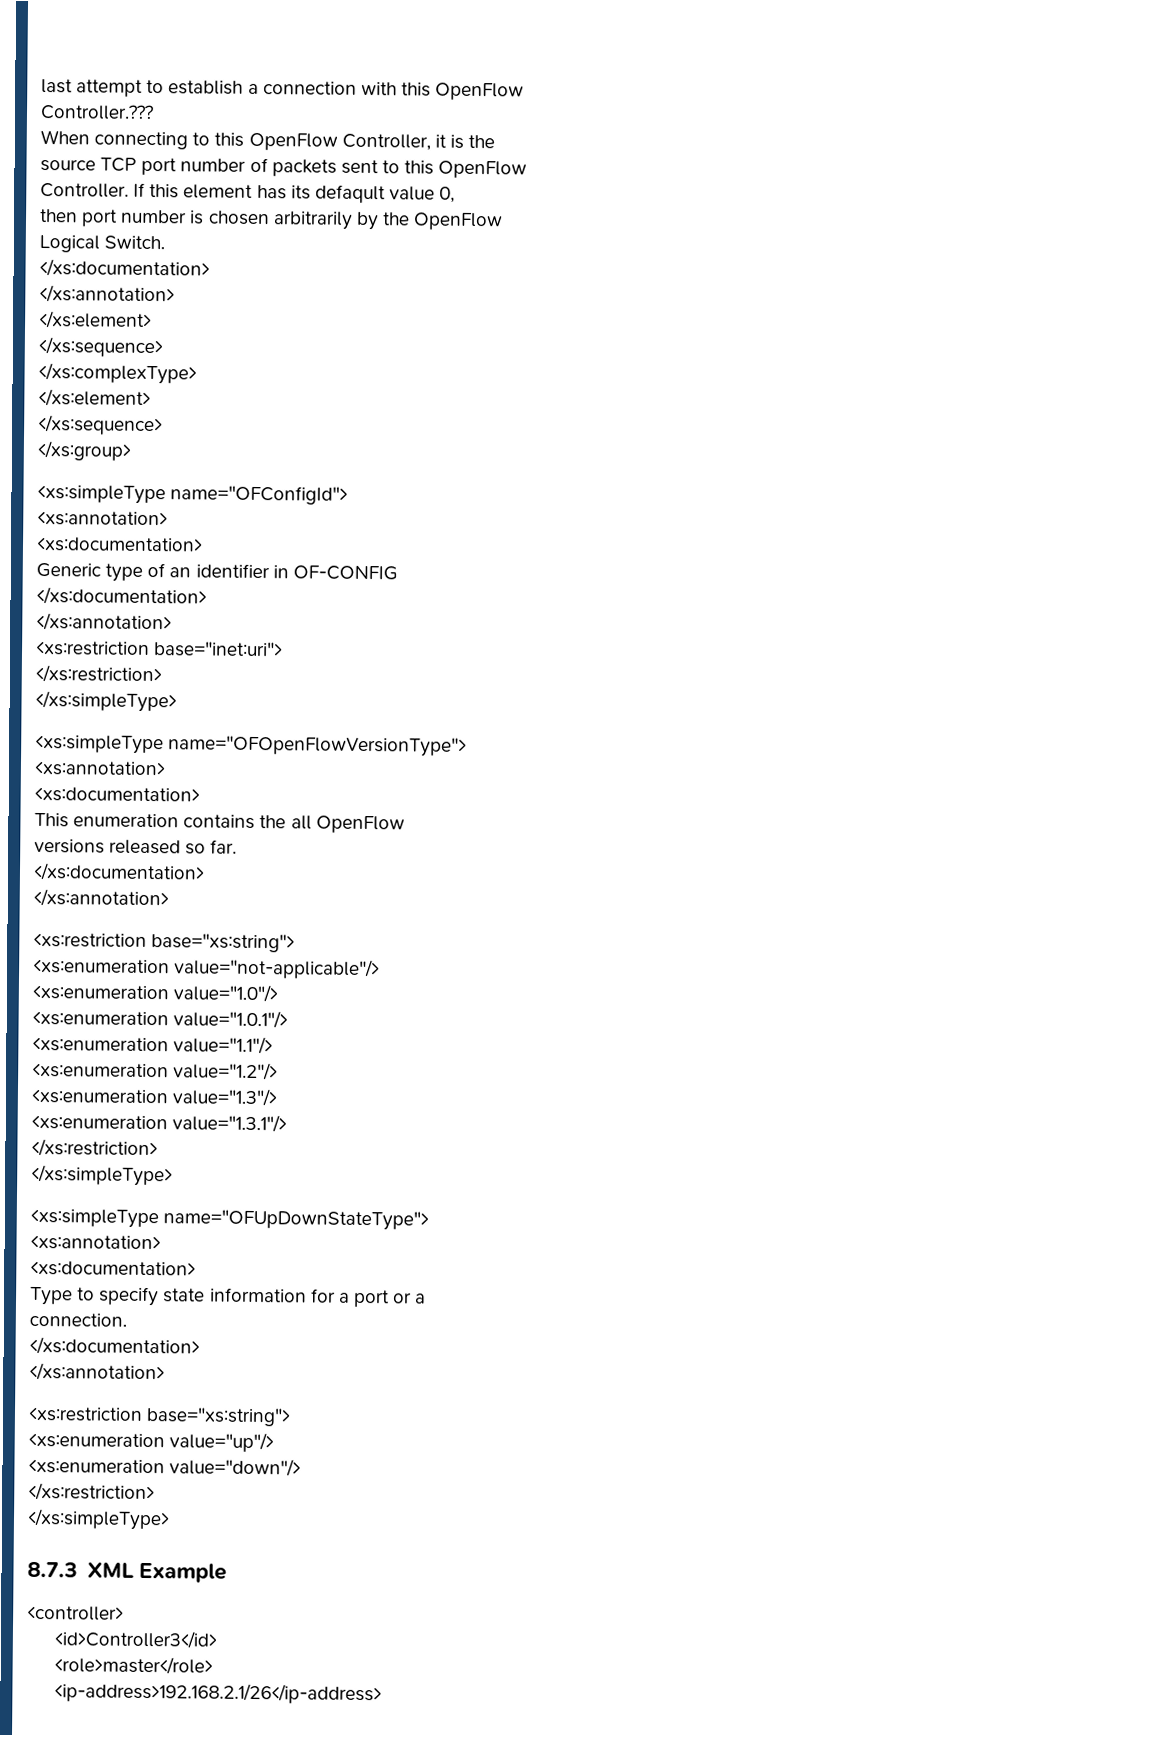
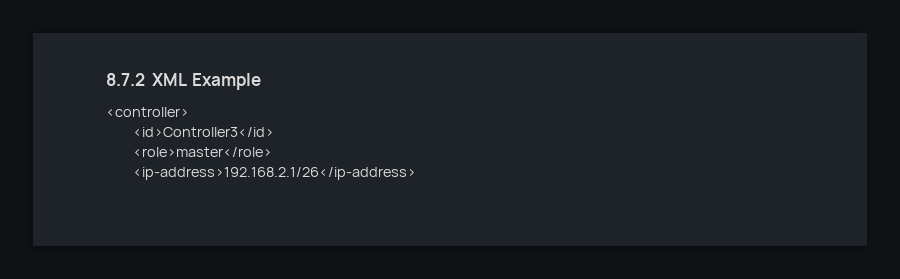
[41,78,525,101] [40,103,154,121] [40,129,496,151] [40,157,528,179] [40,182,456,204] [39,208,504,231] [39,234,166,253] [39,258,210,278] [39,284,175,304] [39,310,152,330] [38,336,163,358] [38,362,197,385] [38,388,151,408] [38,414,163,436] [37,440,131,461] [37,484,349,505] [37,510,168,527] [36,536,203,553] [36,562,398,582] [36,586,207,606] [36,612,172,632] [35,640,284,658] [35,664,162,684] [35,690,177,713] [35,734,468,757] [34,760,166,777] [34,786,200,803] [34,812,405,834] [34,838,238,855] [33,862,205,882] [33,888,169,908] [33,932,296,953] [33,958,381,980] [32,984,279,1003] [32,1010,289,1029] [32,1036,274,1055] [32,1062,279,1081] [31,1088,278,1107] [31,1114,288,1133] [31,1138,158,1158] [31,1164,173,1187] [30,1208,430,1231] [30,1234,161,1251] [30,1260,196,1277] [29,1286,427,1308] [29,1312,127,1327] [29,1336,200,1356] [29,1362,165,1382] [28,1406,292,1427] [28,1432,275,1453] [28,1458,302,1477] [28,1482,155,1502] [27,1508,170,1531] [27,1561,78,1578] last attempt to establish a connection with this OpenFlow // Controller.??? // When connecting to this OpenFlow Controller, it is the // source TCP port number of packets sent to this OpenFlow // Controller. If this element has its defaqult value 0, // then port number is chosen arbitrarily by the OpenFlow // Logical Switch. // </xs:documentation> // </xs:annotation> // </xs:element> // </xs:sequence> // </xs:complexType> // </xs:element> // </xs:sequence> // </xs:group> // <xs:simpleType name="OFConfigId"> // <xs:annotation> // <xs:documentation> // Generic type of an identifier in OF-CONFIG // </xs:documentation> // </xs:annotation> // <xs:restriction base="inet:uri"> // </xs:restriction> // </xs:simpleType> // <xs:simpleType name="OFOpenFlowVersionType"> // <xs:annotation> // <xs:documentation> // This enumeration contains the all OpenFlow // versions released so far. // </xs:documentation> // </xs:annotation> // <xs:restriction base="xs:string"> // <xs:enumeration value="not-applicable"/> // <xs:enumeration value="1.0"/> // <xs:enumeration value="1.0.1"/> // <xs:enumeration value="1.1"/> // <xs:enumeration value="1.2"/> // <xs:enumeration value="1.3"/> // <xs:enumeration value="1.3.1"/> // </xs:restriction> // </xs:simpleType> // <xs:simpleType name="OFUpDownStateType"> // <xs:annotation> // <xs:documentation> // Type to specify state information for a port or a // connection. // </xs:documentation> // </xs:annotation> // <xs:restriction base="xs:string"> // <xs:enumeration value="up"/> // <xs:enumeration value="down"/> // </xs:restriction> // </xs:simpleType> // 8.7.3 -> [106,73,145,86] 8.7.2

